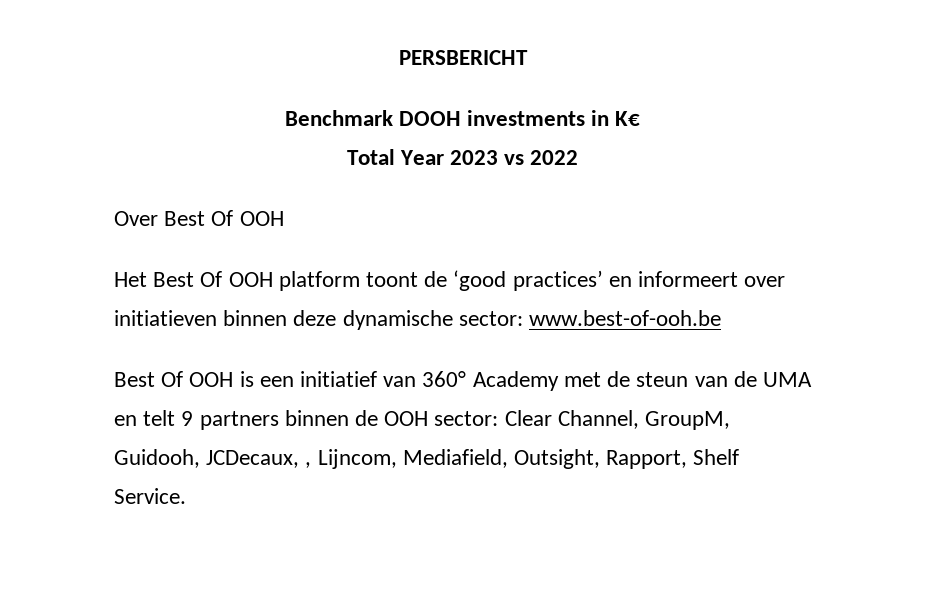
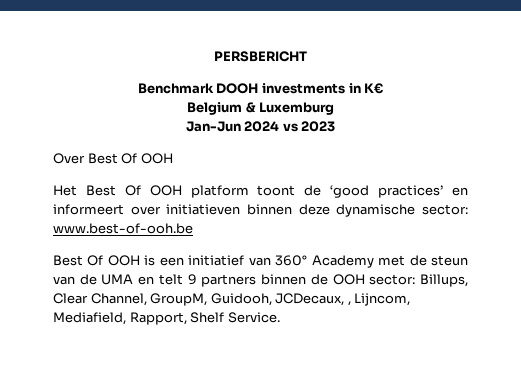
[346,149,444,165] Total Year -> [186,102,335,115] [185,121,298,132] Belgium & Luxemburg // Jan-Jun 2024 vs
[504,150,579,165] vs 2022 -> (336, 126) none
(499, 418) none -> [420,274,469,287] Billups,
[514,449,601,469] Outsight, -> (126, 318) none

